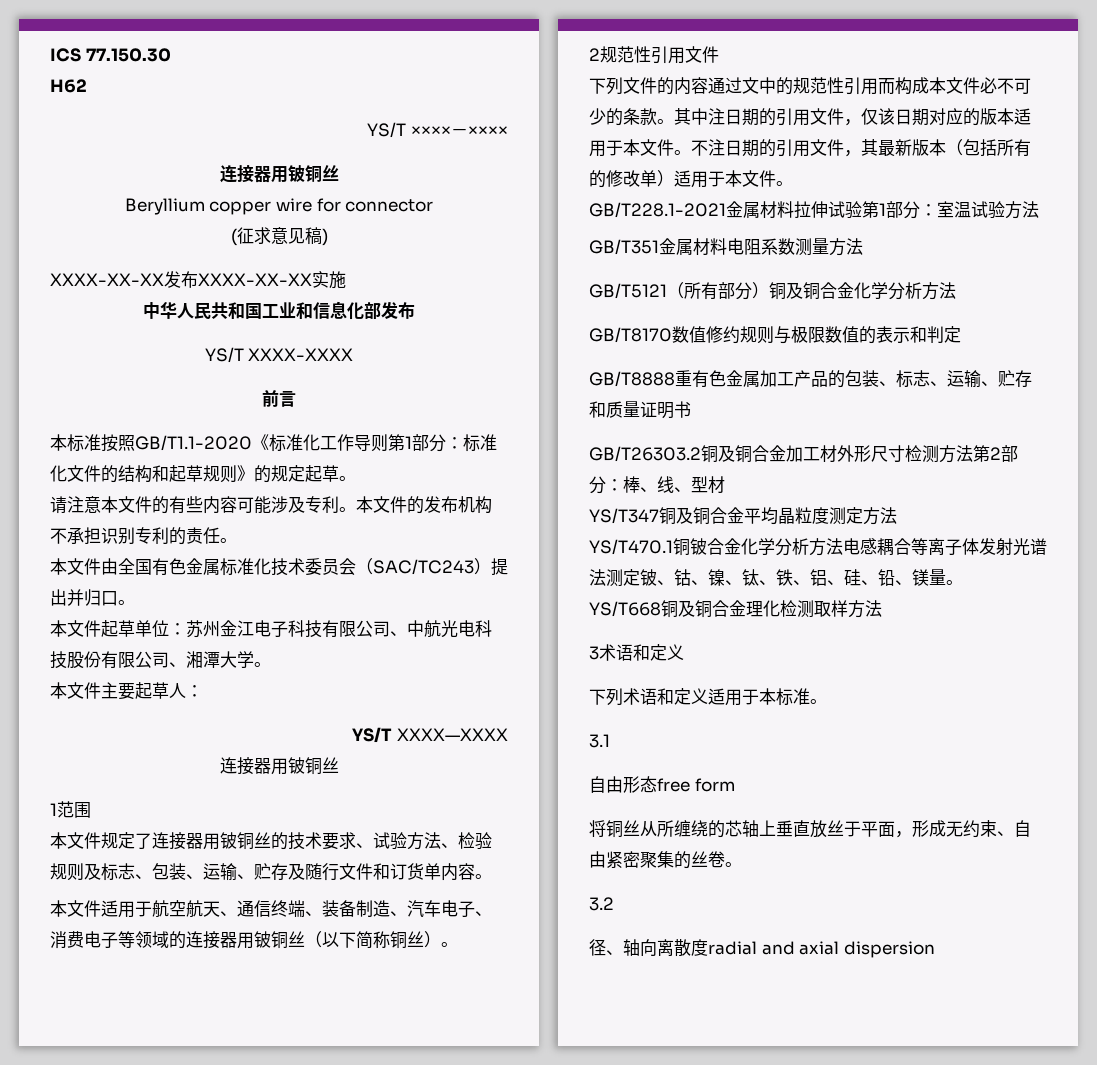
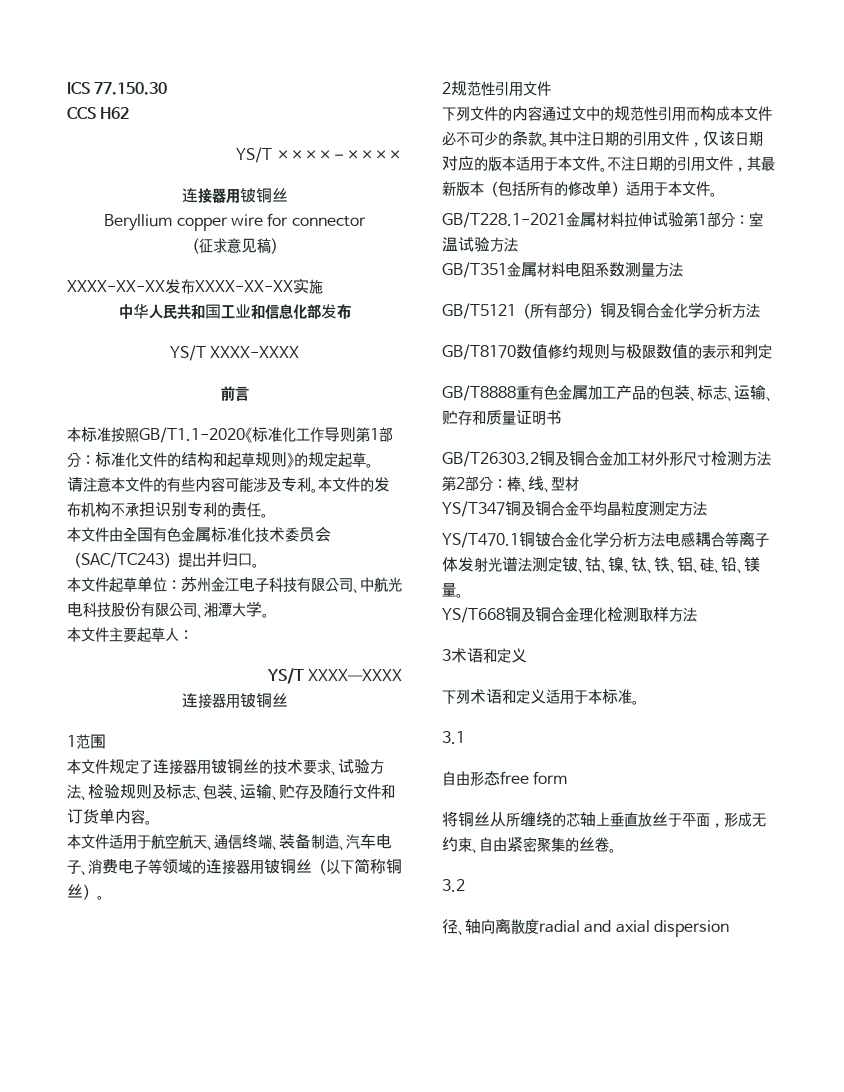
(171, 55) none -> [67,107,96,119] CCS

